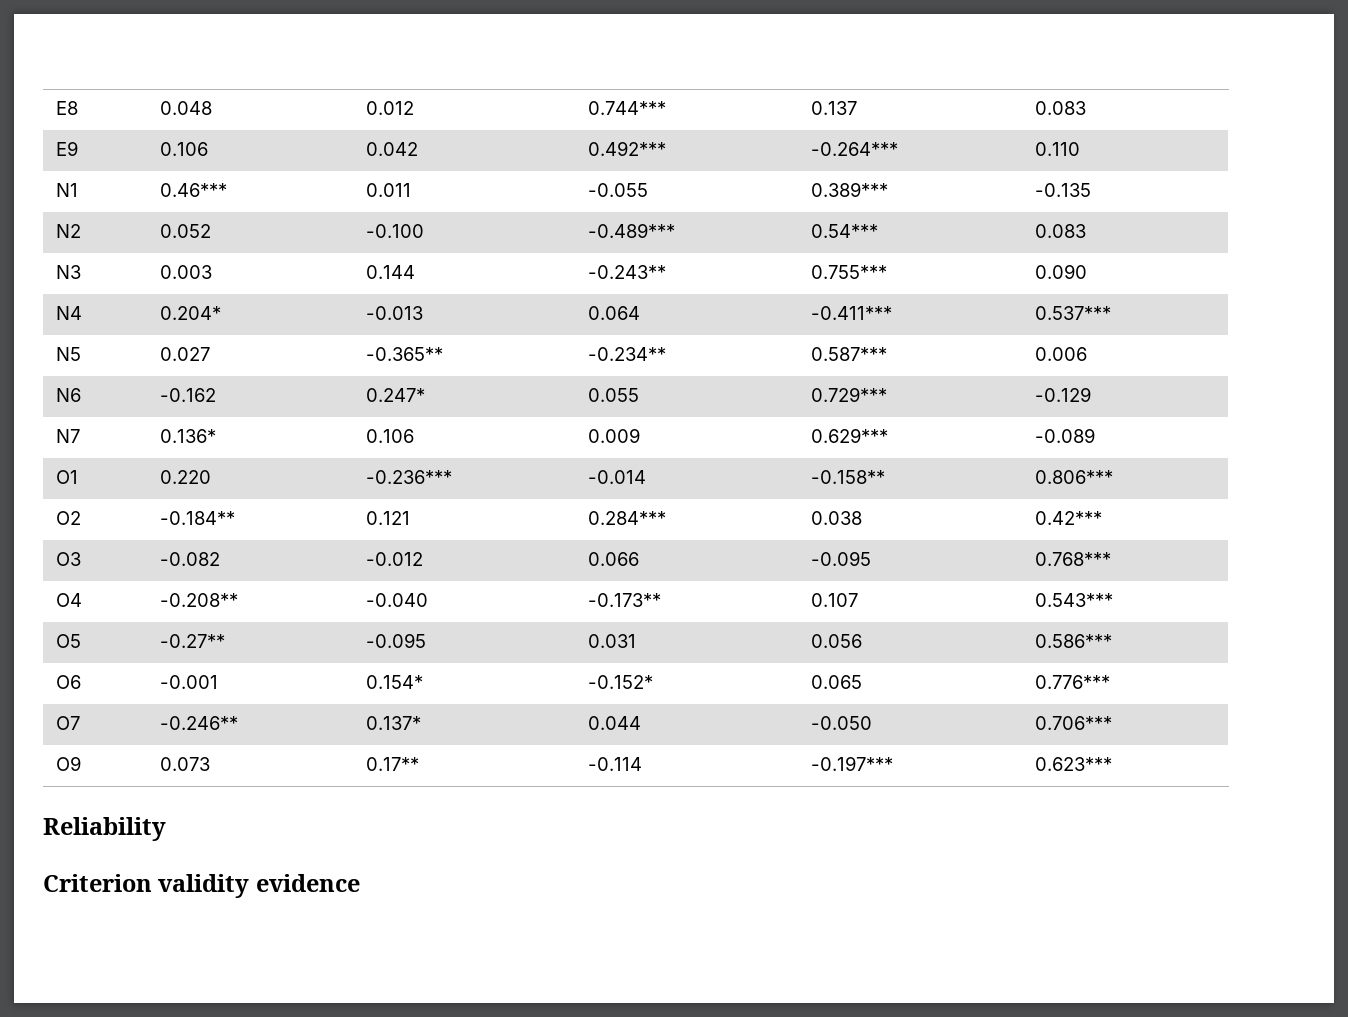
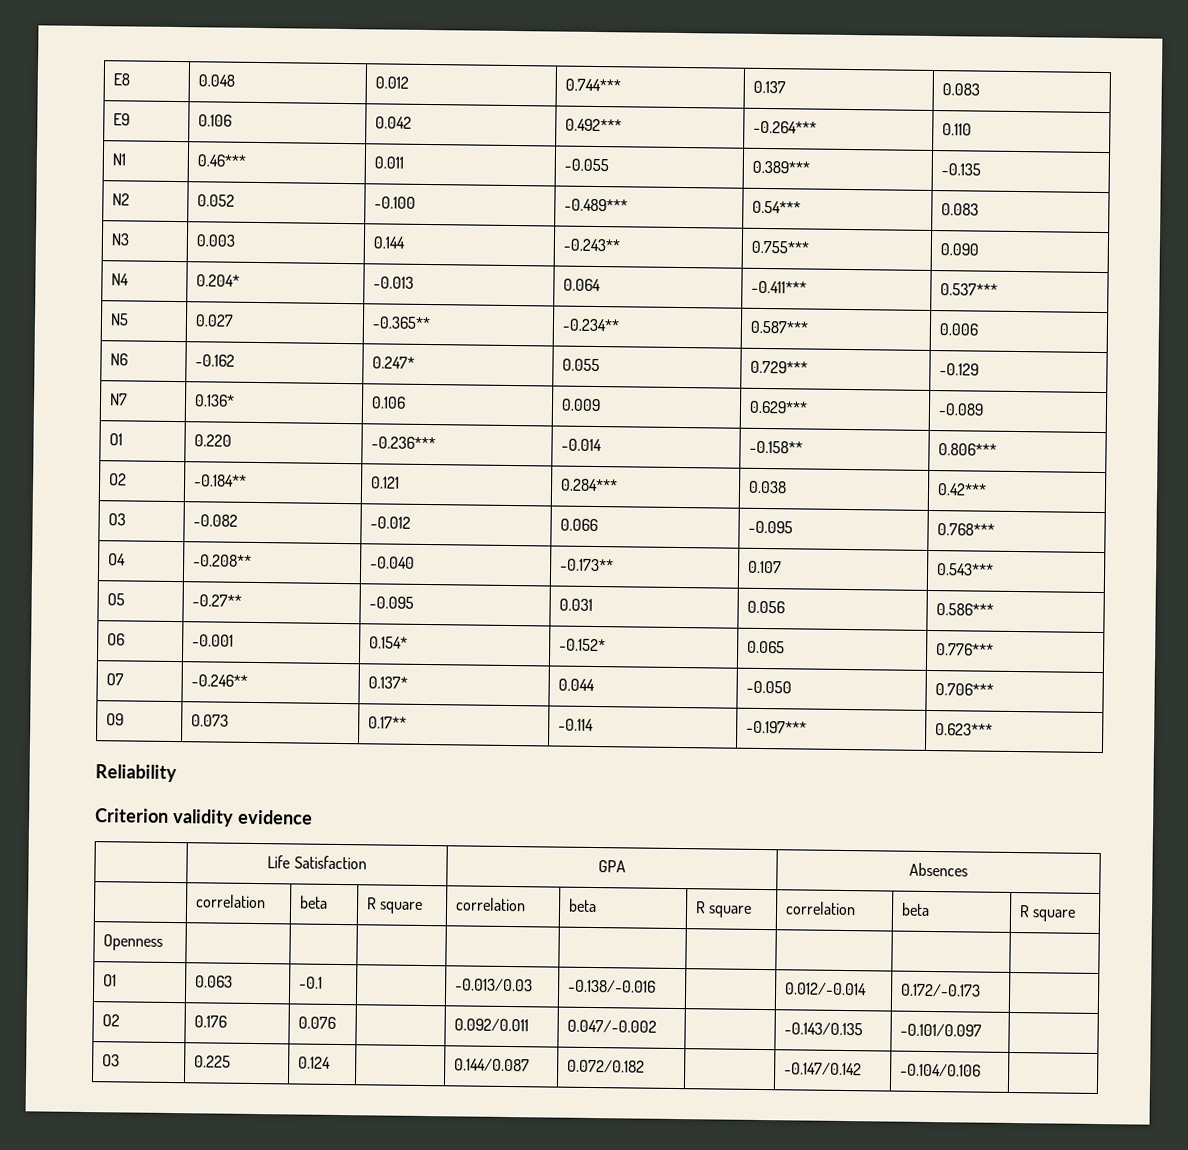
(360, 883) none -> [267,855,367,870] [598,860,626,873] [909,862,968,877] [196,894,267,909] [300,895,329,909] [367,897,424,914] [456,897,527,912] [569,898,598,913] [695,901,753,918] [785,901,857,916] [901,902,931,917] [1019,905,1077,922] [103,934,164,951] [103,974,118,987] [195,975,234,988] [299,976,324,989] [455,978,534,992] [568,979,657,993] [785,982,868,996] [901,983,982,997] [102,1014,121,1027] [194,1015,228,1028] [298,1016,337,1029] [454,1018,530,1032] [567,1019,658,1033] [784,1022,864,1036] [900,1023,983,1037] [102,1054,121,1067] [194,1055,232,1068] [298,1056,332,1069] [454,1058,531,1072] [567,1059,646,1073] [784,1062,863,1076] [900,1063,982,1077] // | Life Satisfaction | GPA | Absences // | correlation | beta | R square | correlation | beta | R square | correlation | beta | R square // Openness | | | | | | | | | // O1 | 0.063 | -0.1 | | -0.013/0.03 | -0.138/-0.016 | | 0.012/-0.014 | 0.172/-0.173 | // O2 | 0.176 | 0.076 | | 0.092/0.011 | 0.047/-0.002 | | -0.143/0.135 | -0.101/0.097 | // O3 | 0.225 | 0.124 | | 0.144/0.087 | 0.072/0.182 | | -0.147/0.142 | -0.104/0.106 |

